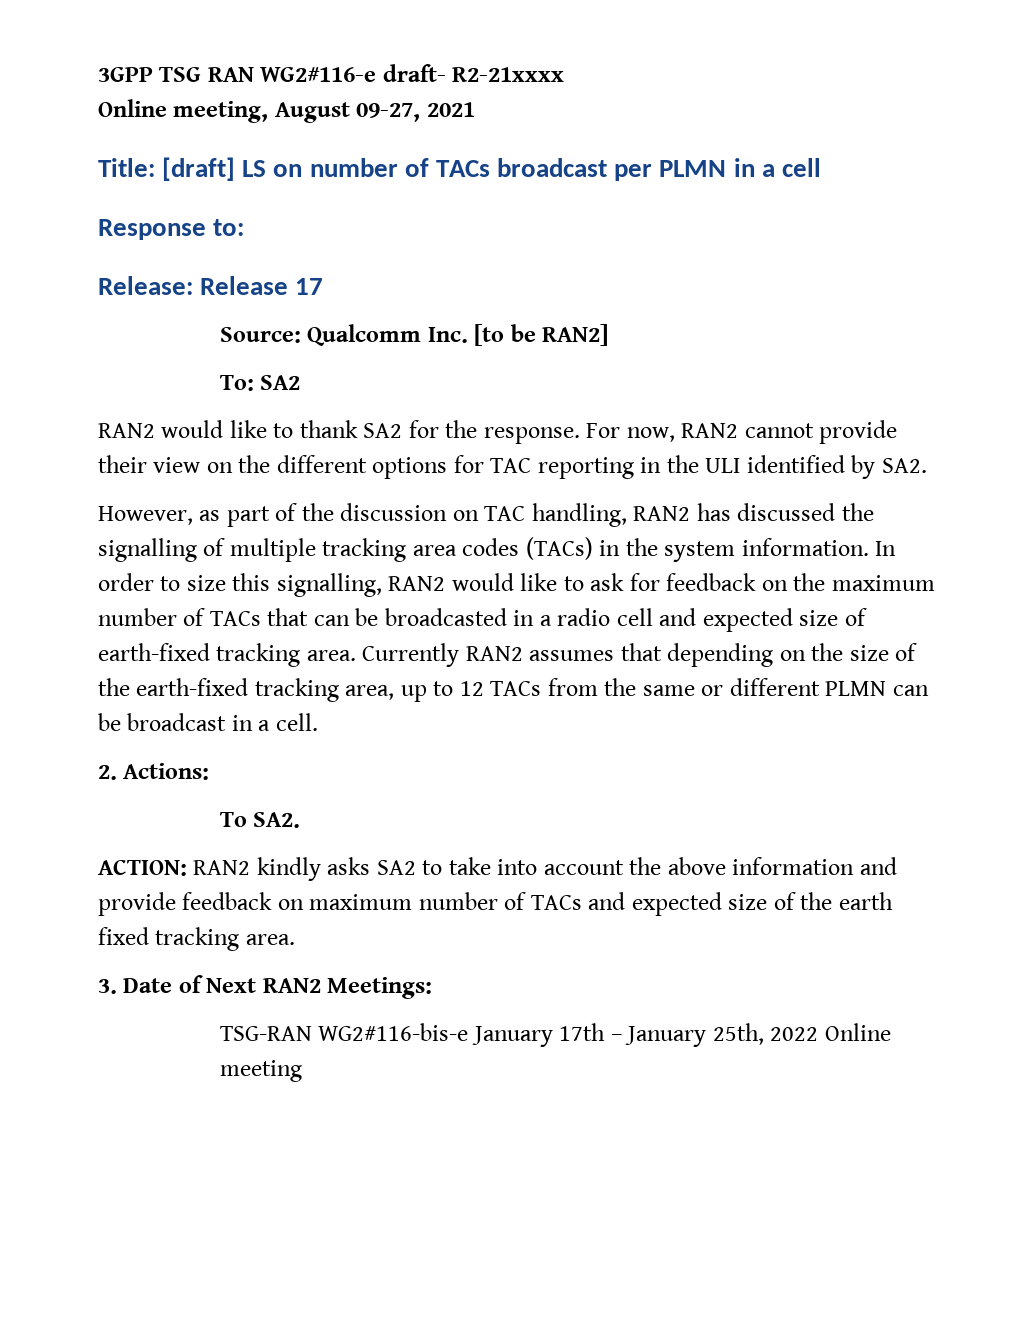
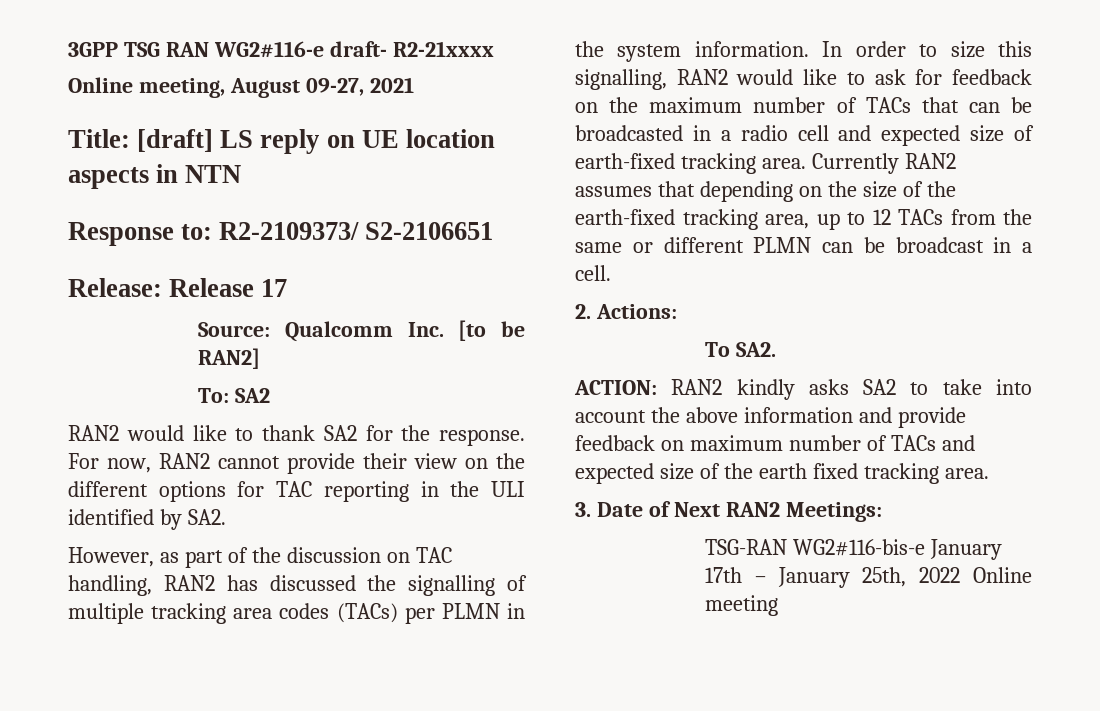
[273,158,821,181] on number of TACs broadcast per PLMN in a cell -> [260,129,495,154] [68,164,242,189] reply on UE location aspects in NTN
(245, 227) none -> [219,222,494,240] R2-2109373/ S2-2106651
(593, 548) none -> [404,603,500,624] per PLMN

